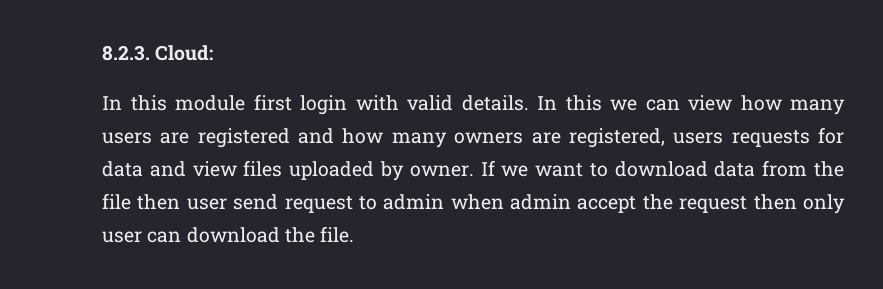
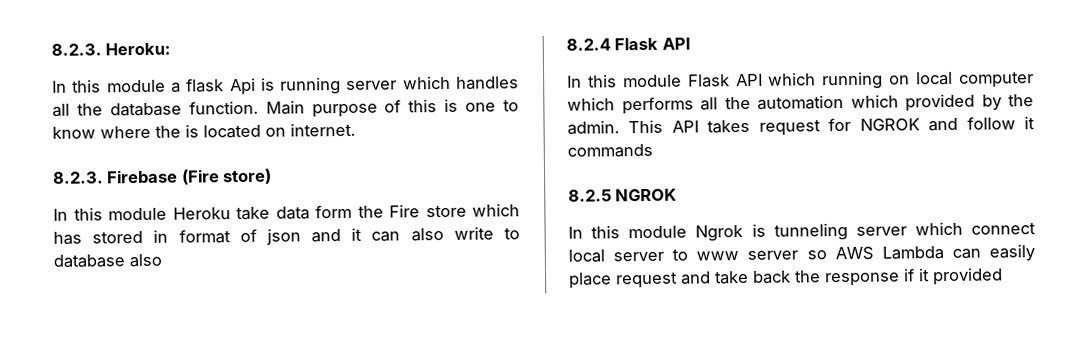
[102,45,214,61] [102,94,845,115] [102,127,845,148] [102,160,845,181] [102,193,845,214] [102,226,355,243] 8.2.3. Cloud: // In this module first login with valid details. In this we can view how many users are registered and how many owners are registered, users requests for data and view files uploaded by owner. If we want to download data from the file then user send request to admin when admin accept the request then only user can download the file. -> [51,42,172,56] [52,75,519,96] [52,98,519,118] [52,122,356,139] [52,168,273,185] [53,203,520,221] [53,226,520,246] [53,253,162,268] [566,37,691,51] [567,71,1034,90] [567,93,1034,115] [567,116,1035,136] [567,143,653,158] [568,188,678,202] [568,221,1036,242] [568,244,1035,263] [569,267,1003,289] 8.2.3. Heroku: // In this module a flask Api is running server which handles all the database function. Main purpose of this is one to know where the is located on internet. // 8.2.3. Firebase (Fire store) // In this module Heroku take data form the Fire store which has stored in format of json and it can also write to database also // 8.2.4 Flask API // In this module Flask API which running on local computer which performs all the automation which provided by the admin. This API takes request for NGROK and follow it commands // 8.2.5 NGROK // In this module Ngrok is tunneling server which connect local server to www server so AWS Lambda can easily place request and take back the response if it provided

